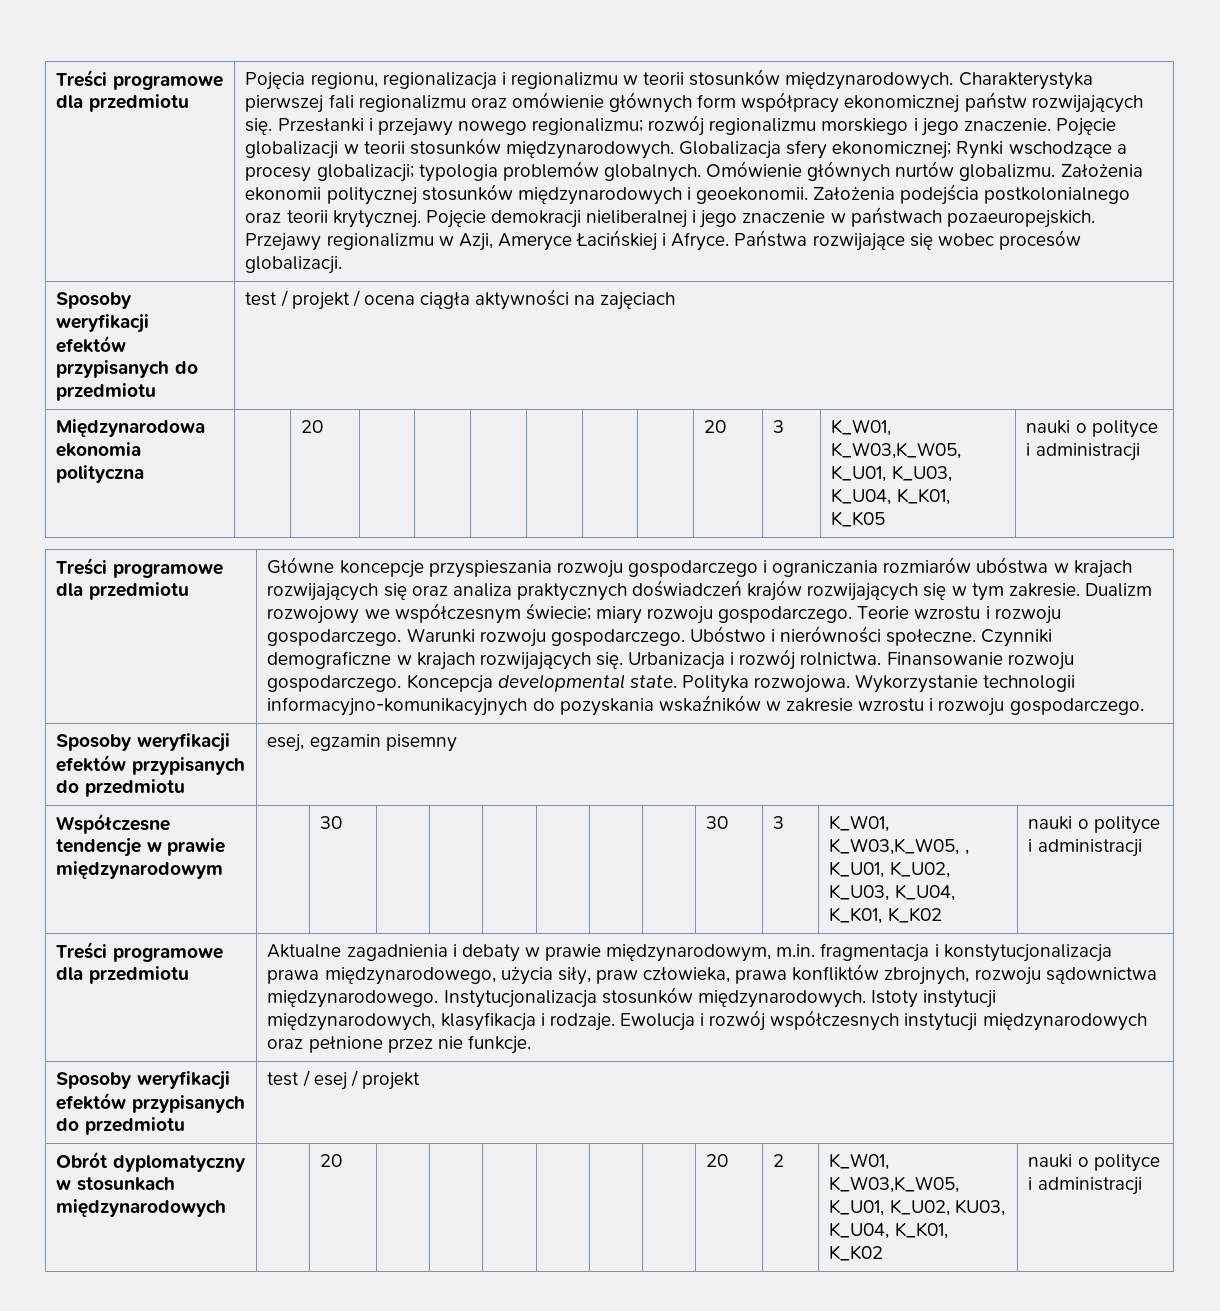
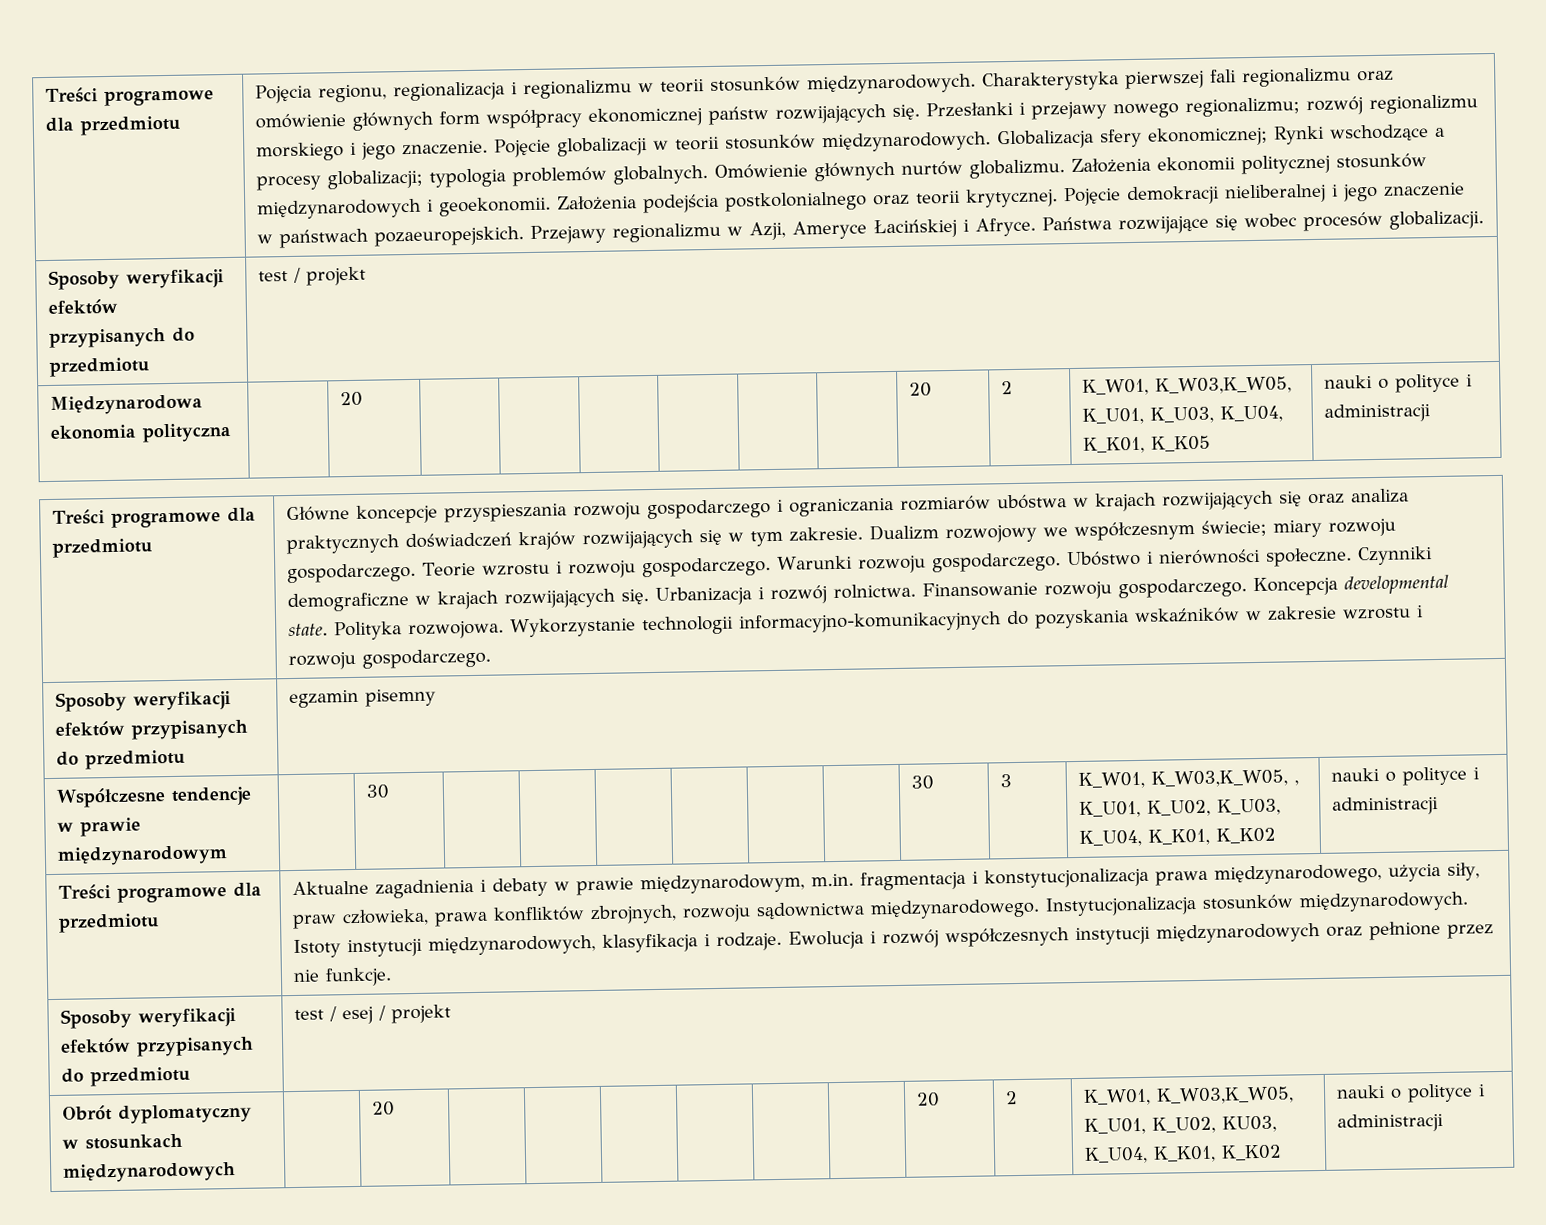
[352,289,676,310] / ocena ciągła aktywności na zajęciach -> (367, 276) none
[773,420,785,433] 3 -> [1001,380,1014,395] 2
[267,734,305,752] esej, -> (187, 759) none

